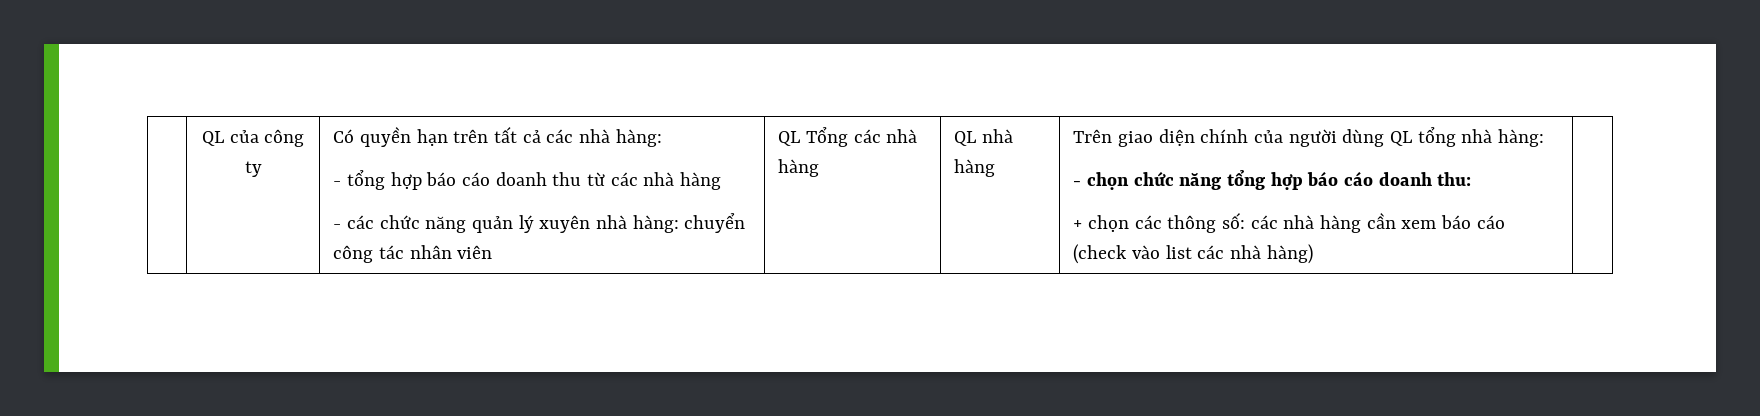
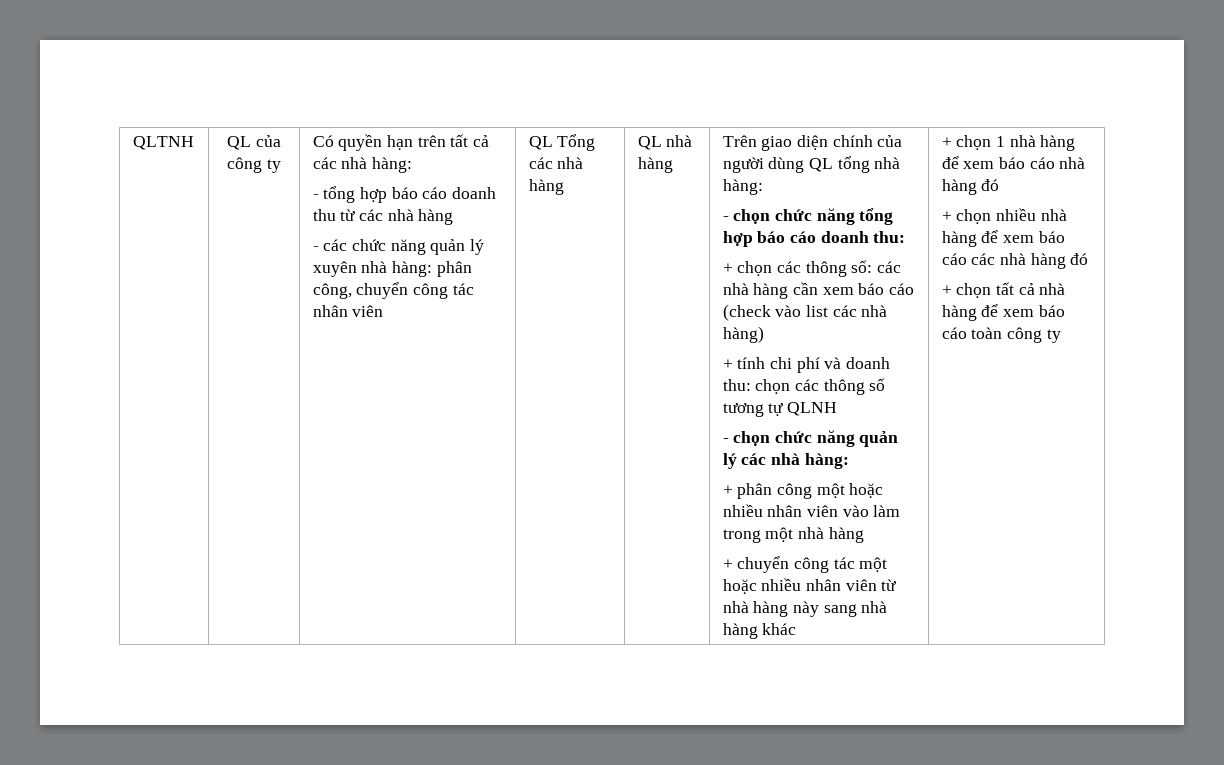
(201, 138) none -> [132,136,194,150] QLTNH
(679, 224) none -> [436,261,472,277] [312,283,352,299] phân công,
(1313, 254) | -> [722,357,891,373] [722,378,886,395] [722,402,838,417] [722,430,899,447] [722,453,849,469] [722,483,884,499] [722,504,901,517] [722,527,864,543] [722,556,888,573] [722,578,897,594] [722,601,888,617] [722,623,797,639] [941,135,1076,151] [941,156,1086,169] [941,179,1000,195] [941,208,1067,224] [941,230,1065,247] [941,253,1089,269] [941,282,1066,298] [941,304,1065,321] [941,327,1061,343] // + tính chi phí và doanh thu: chọn các thông số tương tự QLNH // - chọn chức năng quản lý các nhà hàng: // + phân công một hoặc nhiều nhân viên vào làm trong một nhà hàng // + chuyển công tác một hoặc nhiều nhân viên từ nhà hàng này sang nhà hàng khác | + chọn 1 nhà hàng để xem báo cáo nhà hàng đó // + chọn nhiều nhà hàng để xem báo cáo các nhà hàng đó // + chọn tất cả nhà hàng để xem báo cáo toàn công ty

